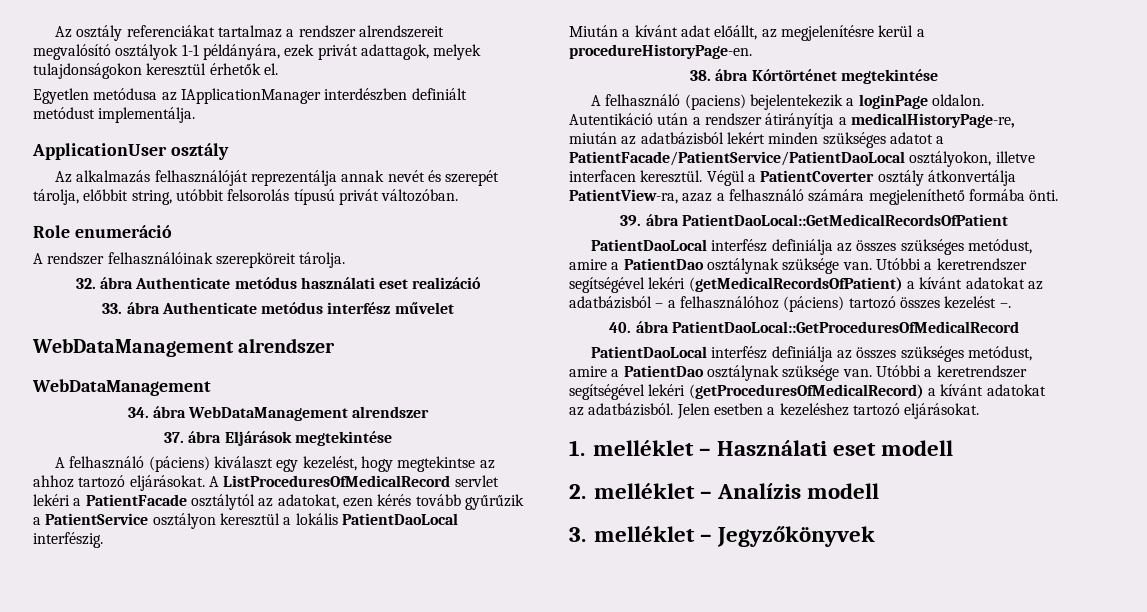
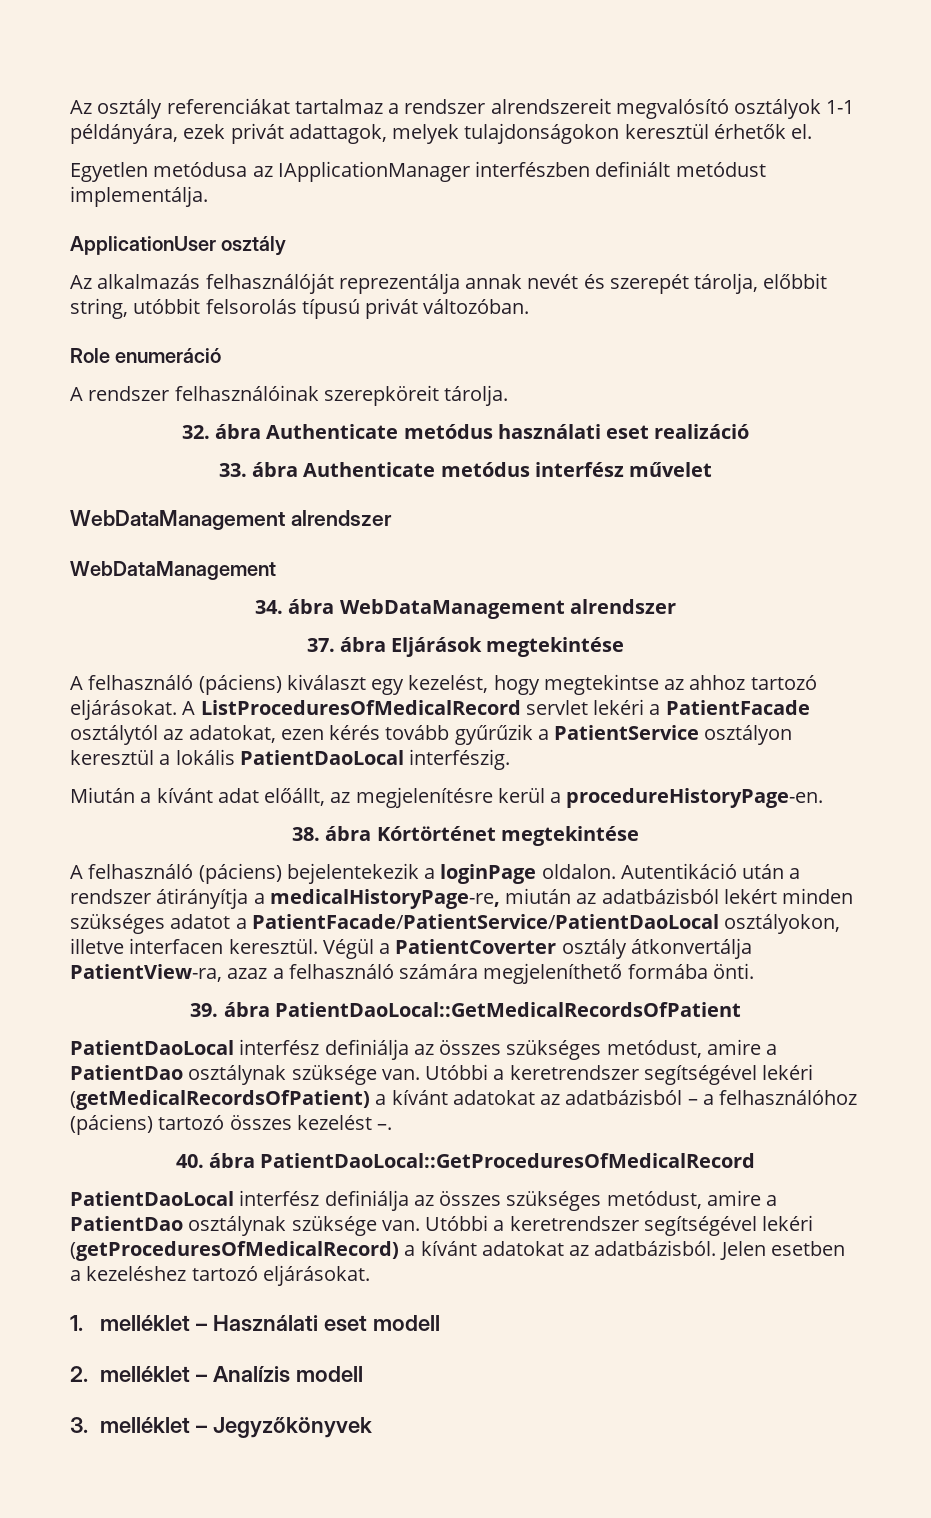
[324,88,408,101] interdészben -> [475,161,591,177] interfészben
[684,94,746,110] (paciens) -> [198,863,282,884] (páciens)

